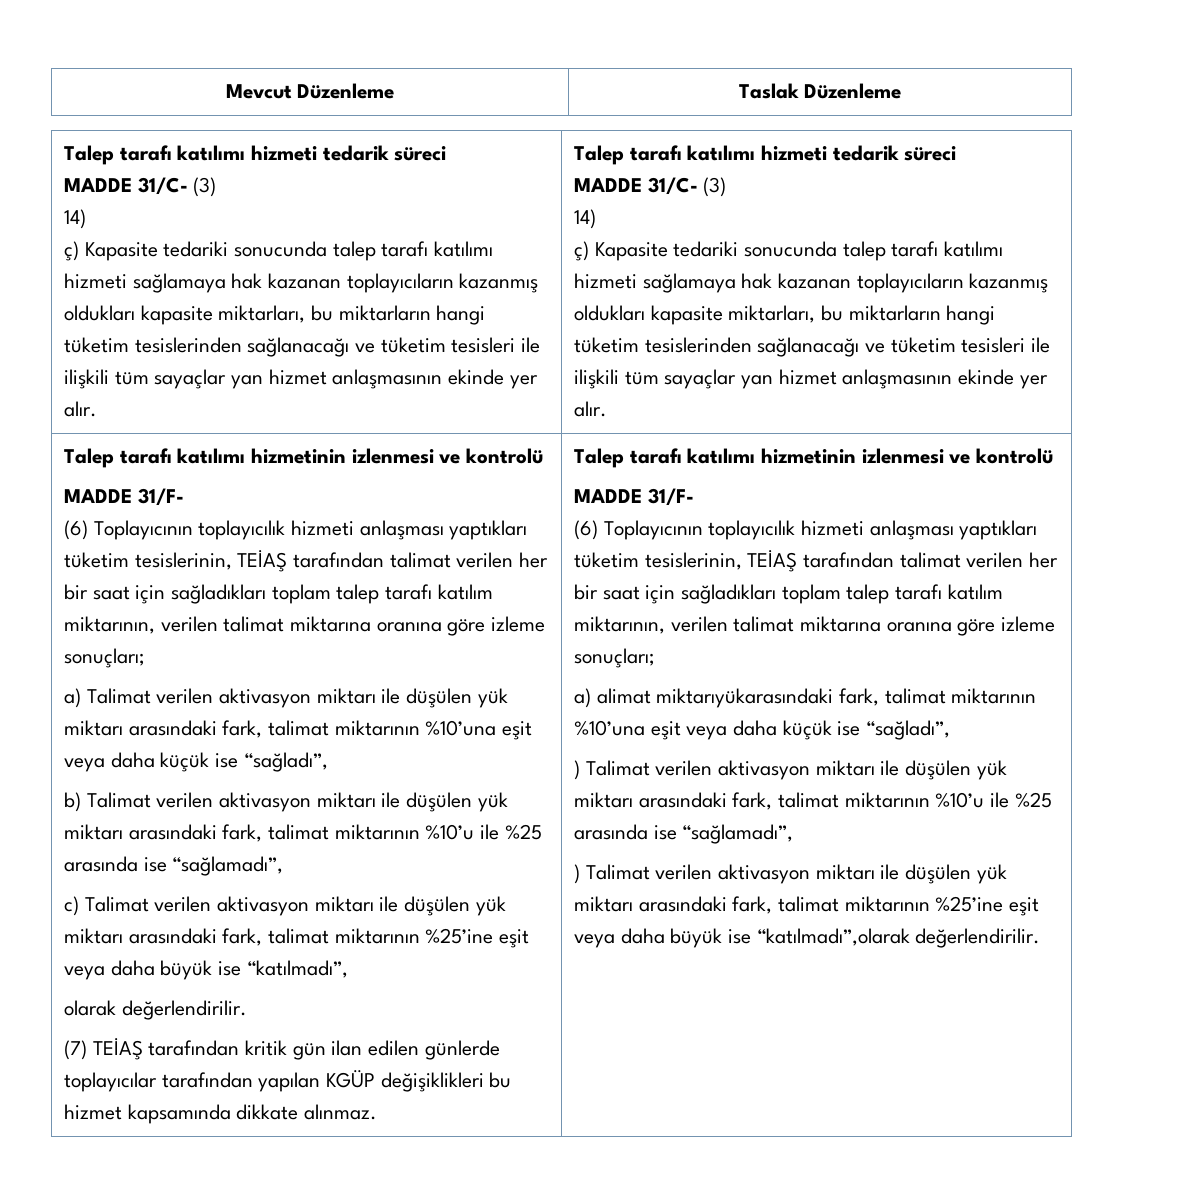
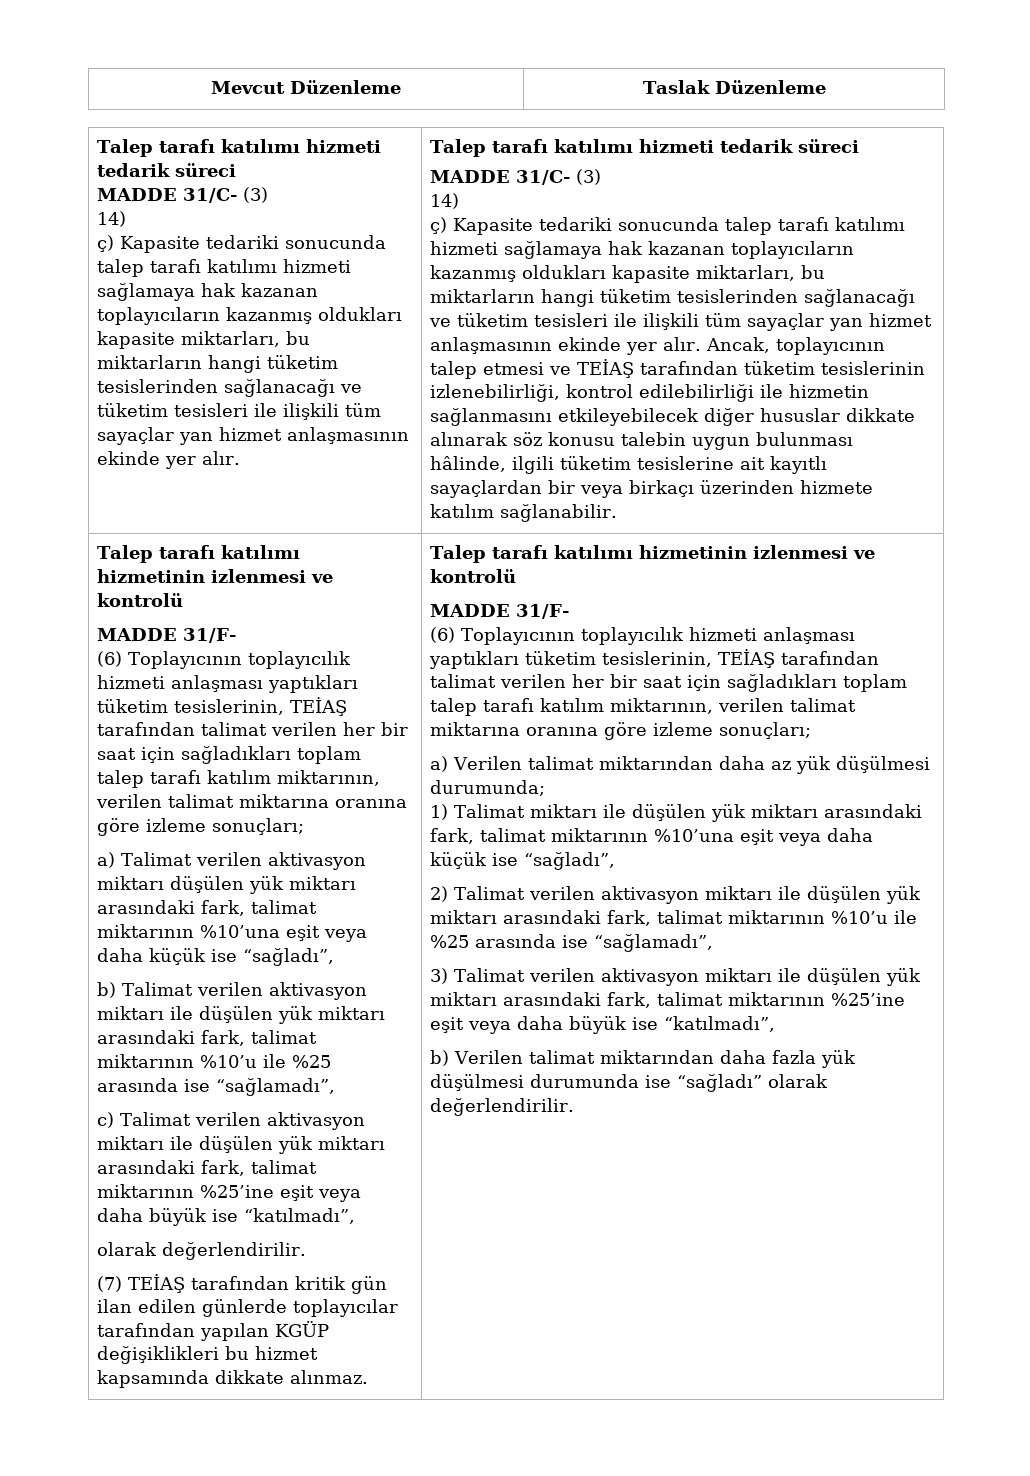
(608, 409) none -> [706,337,886,355] [430,359,926,379] [430,384,870,402] [430,408,916,426] [430,432,854,450] [430,456,828,474] [430,480,874,498] [430,504,618,522] Ancak, toplayıcının talep etmesi ve TEİAŞ tarafından tüketim tesislerinin izlenebilirliği, kontrol edilebilirliği ile hizmetin sağlanmasını etkileyebilecek diğer hususlar dikkate alınarak söz konusu talebin uygun bulunması hâlinde, ilgili tüketim tesislerine ait kayıtlı sayaçlardan bir veya birkaçı üzerinden hizmete katılım sağlanabilir.
[381,688,401,704] ile -> (165, 883) none
[596,688,834,708] alimat miktarıyükarasındaki -> [453,756,931,774] [430,780,546,796] [430,804,923,822] Verilen talimat miktarından daha az yük düşülmesi durumunda; // 1) Talimat miktarı ile düşülen yük miktarı arasındaki
[574,760,581,780] ) -> [430,886,449,902] 2)
[574,864,581,884] ) -> [430,968,449,984] 3)
[756,928,910,946] “katılmadı”,olarak -> [664,1016,776,1032] [430,1050,857,1068] [430,1074,829,1092] “katılmadı”, // b) Verilen talimat miktarından daha fazla yük düşülmesi durumunda ise “sağladı” olarak

